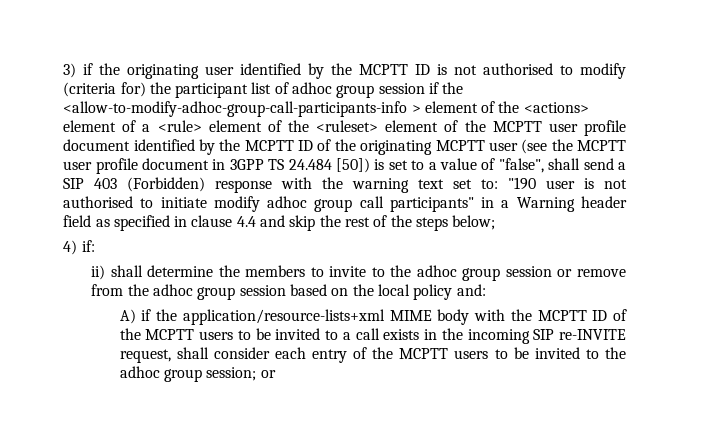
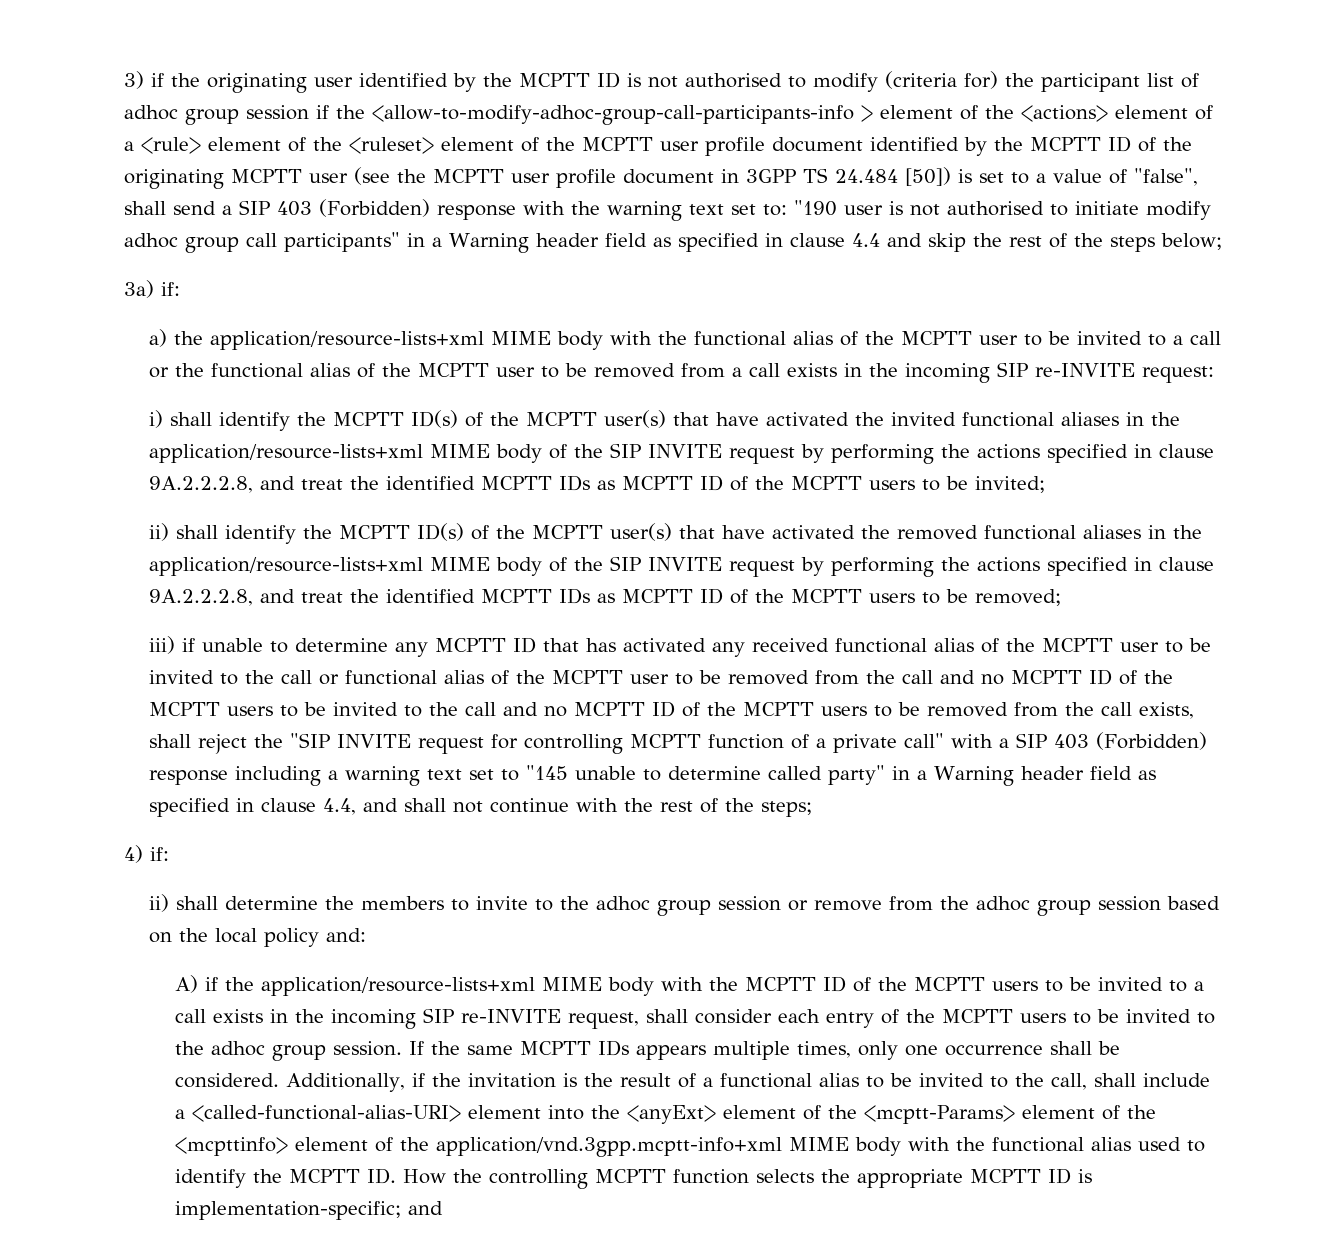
(496, 222) none -> [123,280,180,298] [149,329,1222,350] [149,362,1215,383] [149,410,1181,431] [149,443,1215,464] [149,475,1046,493] [149,523,1203,544] [149,556,1215,577] [149,588,1062,606] [149,636,1212,657] [149,669,1174,685] [149,701,1195,719] [149,732,1208,754] [149,765,1157,786] [149,798,813,817] // 3a) if: // a) the application/resource-lists+xml MIME body with the functional alias of the MCPTT user to be invited to a call or the functional alias of the MCPTT user to be removed from a call exists in the incoming SIP re-INVITE request: // i) shall identify the MCPTT ID(s) of the MCPTT user(s) that have activated the invited functional aliases in the application/resource-lists+xml MIME body of the SIP INVITE request by performing the actions specified in clause 9A.2.2.2.8, and treat the identified MCPTT IDs as MCPTT ID of the MCPTT users to be invited; // ii) shall identify the MCPTT ID(s) of the MCPTT user(s) that have activated the removed functional aliases in the application/resource-lists+xml MIME body of the SIP INVITE request by performing the actions specified in clause 9A.2.2.2.8, and treat the identified MCPTT IDs as MCPTT ID of the MCPTT users to be removed; // iii) if unable to determine any MCPTT ID that has activated any received functional alias of the MCPTT user to be invited to the call or functional alias of the MCPTT user to be removed from the call and no MCPTT ID of the MCPTT users to be invited to the call and no MCPTT ID of the MCPTT users to be removed from the call exists, shall reject the "SIP INVITE request for controlling MCPTT function of a private call" with a SIP 403 (Forbidden) response including a warning text set to "145 unable to determine called party" in a Warning header field as specified in clause 4.4, and shall not continue with the rest of the steps;
[206,367,276,381] session; or -> [333,1040,1121,1060] [175,1073,1211,1092] [175,1105,1157,1124] [175,1137,1206,1157] [175,1168,1093,1189] [175,1201,444,1220] session. If the same MCPTT IDs appears multiple times, only one occurrence shall be considered. Additionally, if the invitation is the result of a functional alias to be invited to the call, shall include a <called-functional-alias-URI> element into the <anyExt> element of the <mcptt-Params> element of the <mcpttinfo> element of the application/vnd.3gpp.mcptt-info+xml MIME body with the functional alias used to identify the MCPTT ID. How the controlling MCPTT function selects the appropriate MCPTT ID is implementation-specific; and

